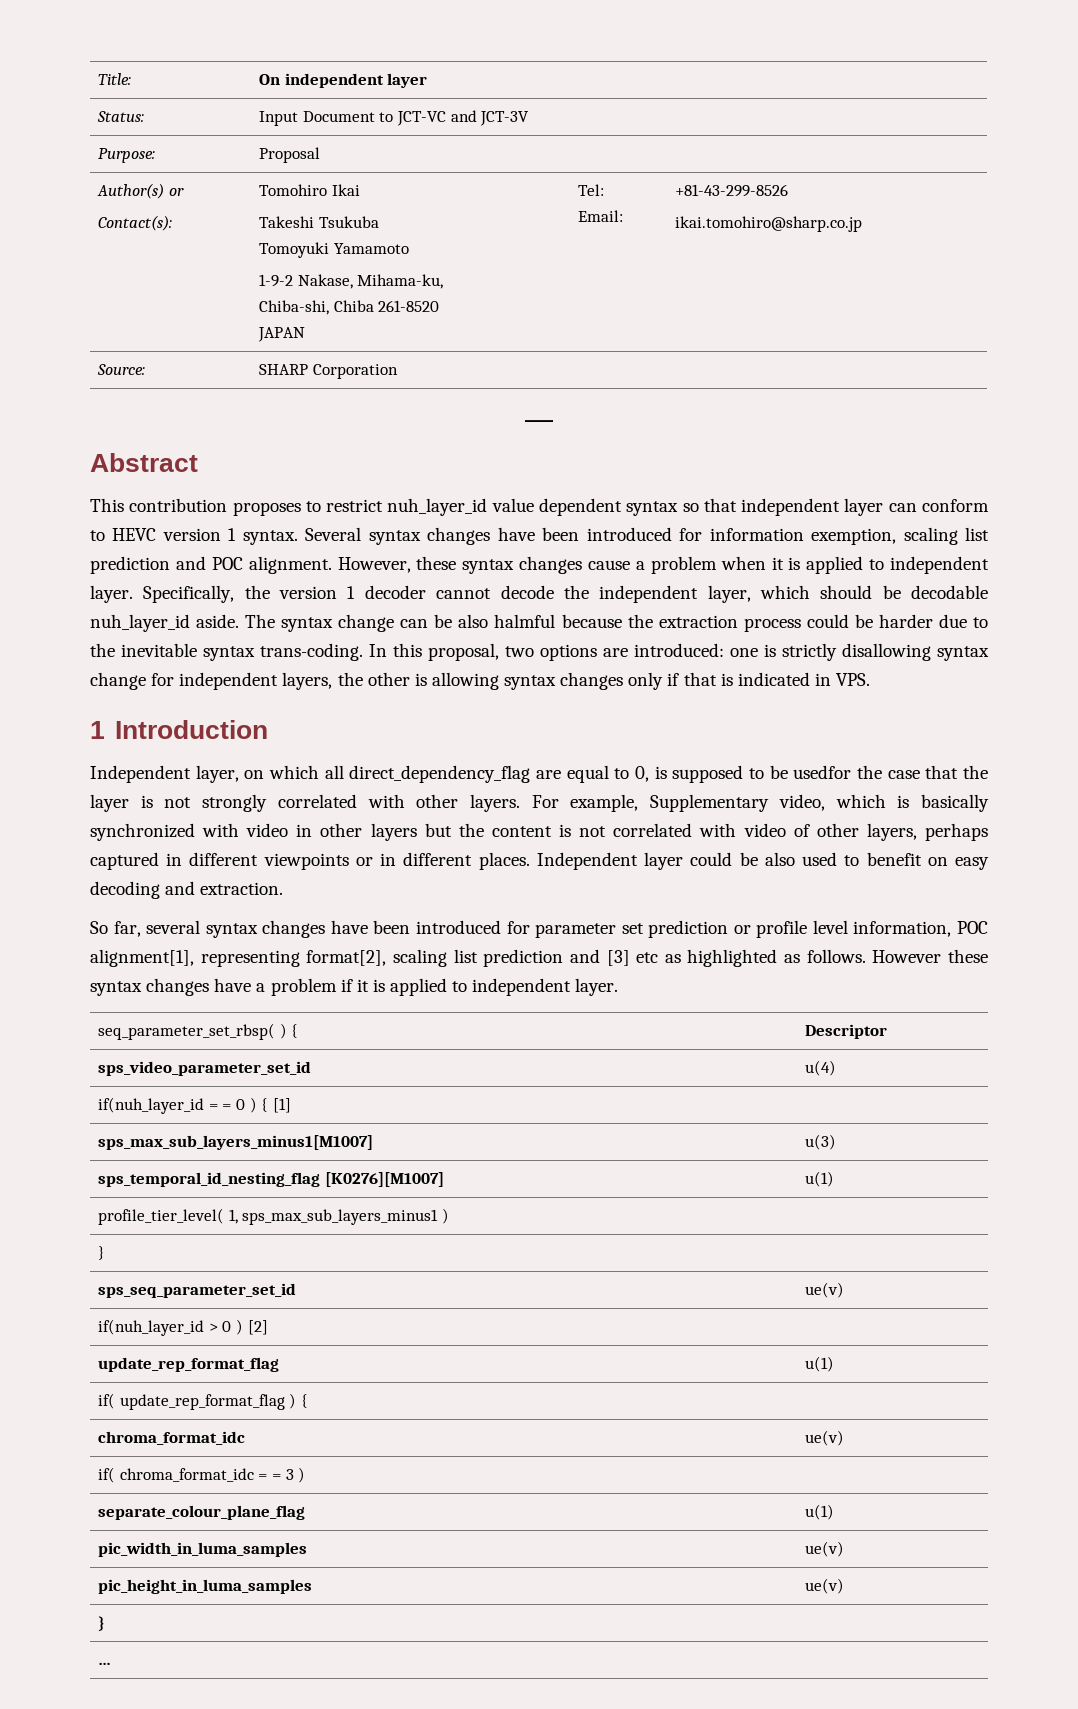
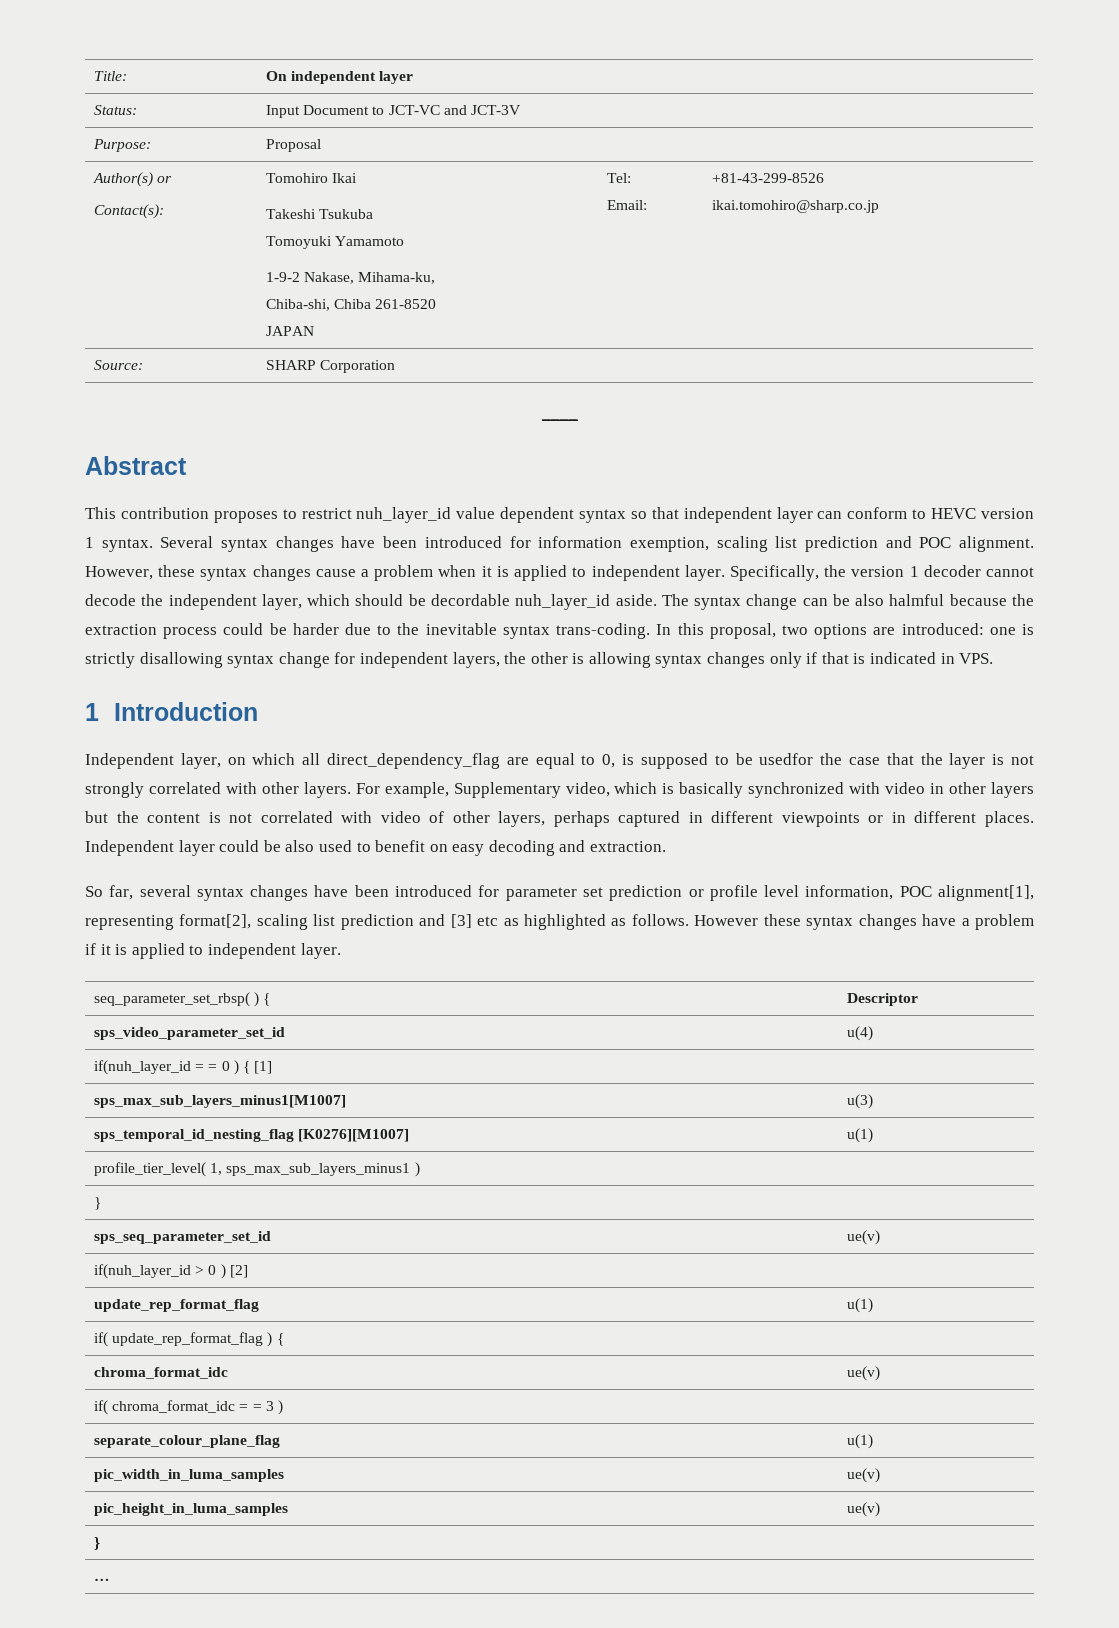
[911,585,988,599] decodable -> [430,594,510,606] decordable

